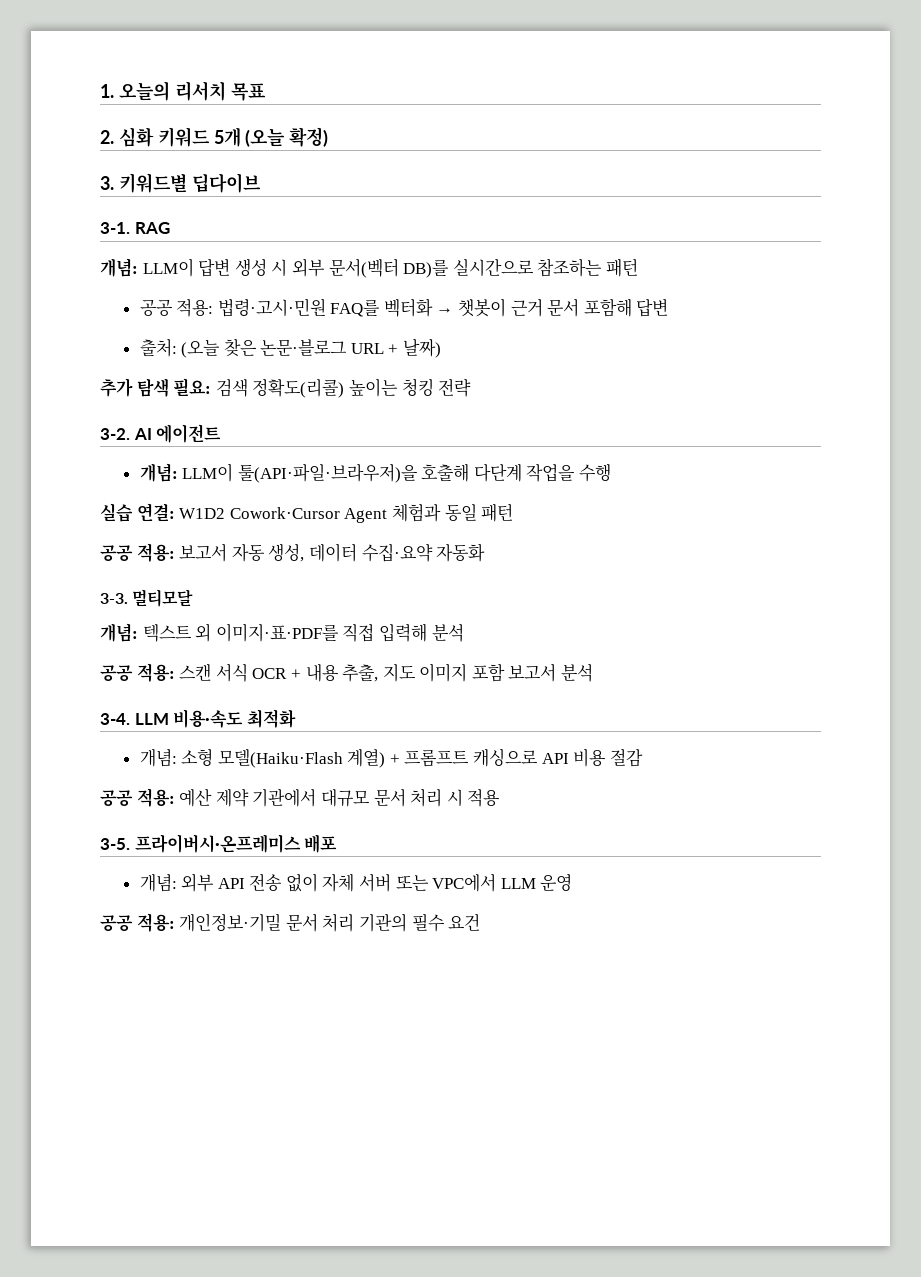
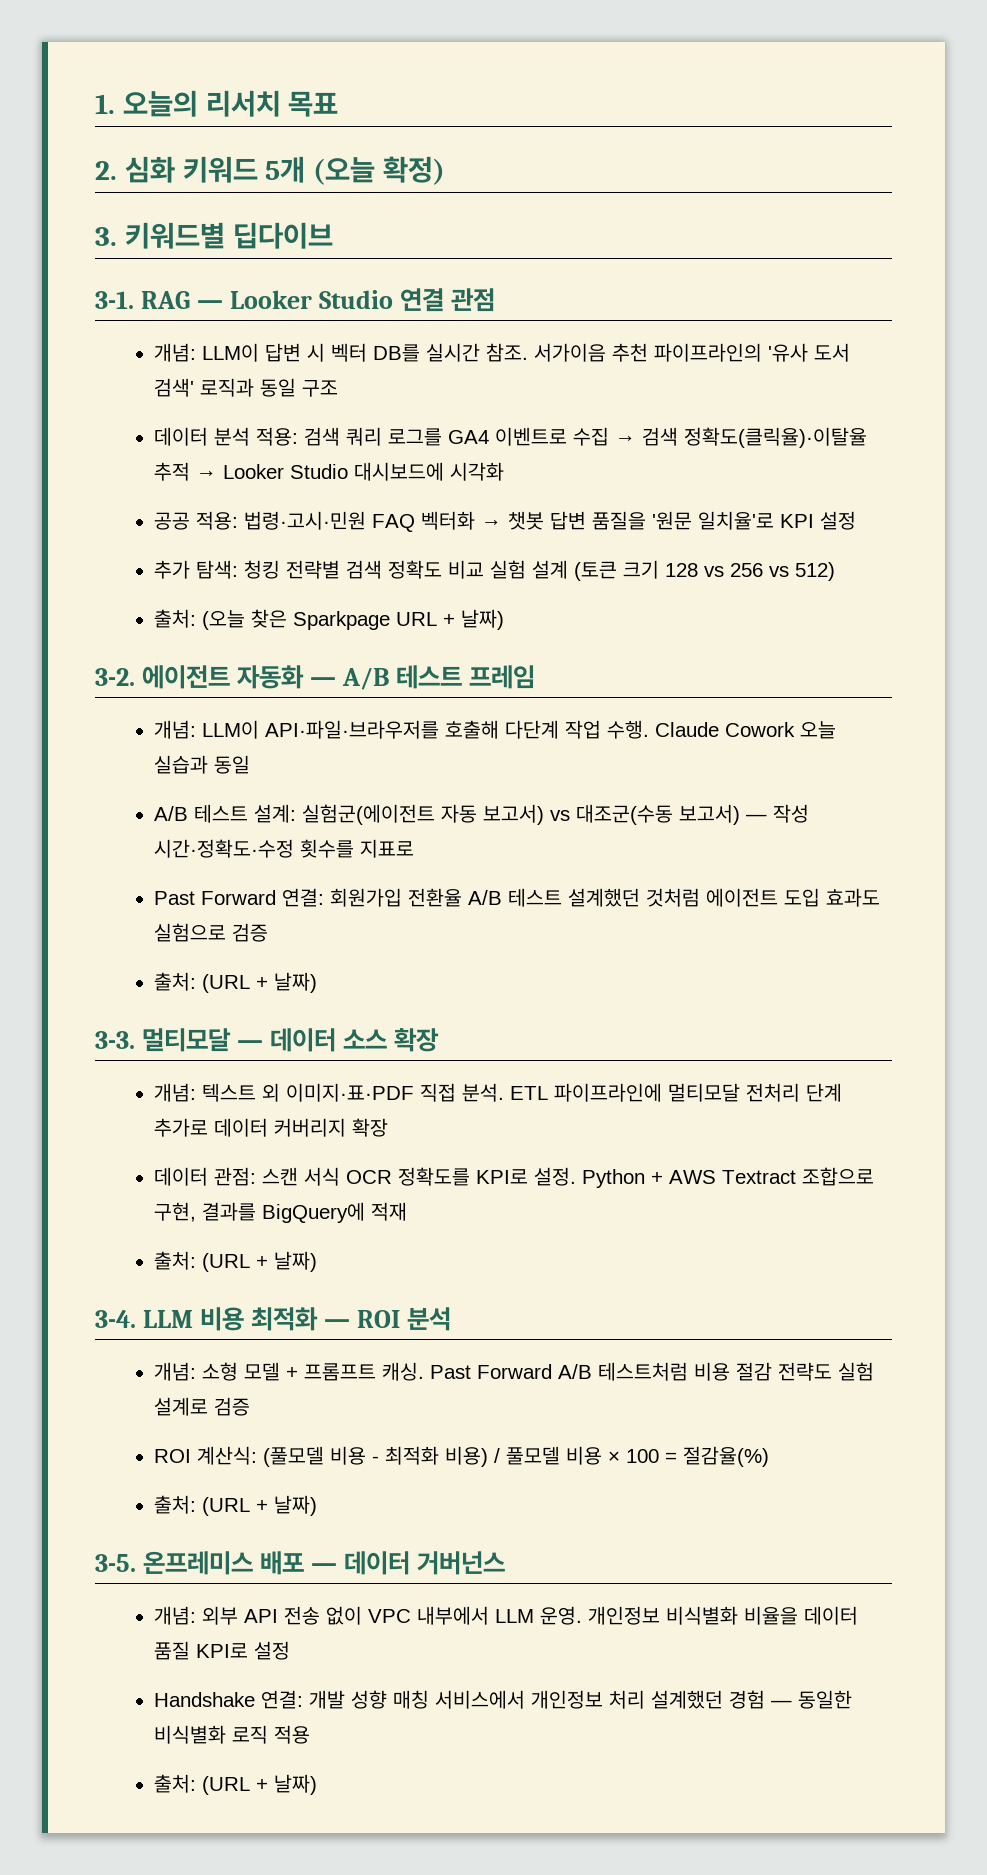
[100,258,638,278] // 개념: LLM이 답변 생성 시 외부 문서(벡터 DB)를 실시간으로 참조하는 패턴 -> [197,288,496,312] [154,343,851,362] [154,378,339,397] [154,427,868,448] [154,462,505,481] — Looker Studio 연결 관점 // 개념: LLM이 답변 시 벡터 DB를 실시간 참조. 서가이음 추천 파이프라인의 '유사 도서 검색' 로직과 동일 구조 // 데이터 분석 적용: 검색 쿼리 로그를 GA4 이벤트로 수집 → 검색 정확도(클릭율)·이탈율 추적 → Looker Studio 대시보드에 시각화
[330,300,381,317] FAQ를 -> [372,514,416,532] FAQ
[458,298,669,317] 챗봇이 근거 문서 포함해 답변 -> [508,511,857,530] [154,560,836,581] 챗봇 답변 품질을 '원문 일치율'로 KPI 설정 // 추가 탐색: 청킹 전략별 검색 정확도 비교 실험 설계 (토큰 크기 128 vs 256 vs 512)
[260,339,348,356] 논문·블로그 -> [293,611,391,630] Sparkpage
[100,378,472,398] // 추가 탐색 필요: 검색 정확도(리콜) 높이는 청킹 전략 -> (505, 619) none
[133,424,222,443] [139,463,418,483] AI 에이전트 // 개념: LLM이 툴(API·파일·브라우저)을 -> [142,665,536,690] [154,720,440,739] 에이전트 자동화 — A/B 테스트 프레임 // 개념: LLM이 API·파일·브라우저를
[526,464,612,482] [100,503,514,523] [100,543,486,562] [100,589,194,607] [100,623,464,642] [100,663,594,682] 작업을 수행 // 실습 연결: W1D2 Cowork·Cursor Agent 체험과 동일 패턴 // 공공 적용: 보고서 자동 생성, 데이터 수집·요약 자동화 // 3-3. 멀티모달 // 개념: 텍스트 외 이미지·표·PDF를 직접 입력해 분석 // 공공 적용: 스캔 서식 OCR + 내용 추출, 지도 이미지 포함 보고서 분석 -> [565,720,837,739] [154,755,251,774] [154,804,810,825] [154,839,415,858] [154,888,881,907] [154,923,269,942] [154,972,318,993] [95,1028,440,1052] [154,1083,843,1102] [154,1118,389,1137] [154,1167,875,1188] [154,1202,408,1223] [154,1251,318,1272] 작업 수행. Claude Cowork 오늘 실습과 동일 // A/B 테스트 설계: 실험군(에이전트 자동 보고서) vs 대조군(수동 보고서) — 작성 시간·정확도·수정 횟수를 지표로 // Past Forward 연결: 회원가입 전환율 A/B 테스트 설계했던 것처럼 에이전트 도입 효과도 실험으로 검증 // 출처: (URL + 날짜) // 3-3. 멀티모달 — 데이터 소스 확장 // 개념: 텍스트 외 이미지·표·PDF 직접 분석. ETL 파이프라인에 멀티모달 전처리 단계 추가로 데이터 커버리지 확장 // 데이터 관점: 스캔 서식 OCR 정확도를 KPI로 설정. Python + AWS Textract 조합으로 구현, 결과를 BigQuery에 적재 // 출처: (URL + 날짜)
[173,709,296,728] 비용·속도 최적화 -> [200,1307,452,1331] 비용 최적화 — ROI 분석
[217,748,643,768] [100,788,501,807] 모델(Haiku·Flash 계열) + 프롬프트 캐싱으로 API 비용 절감 // 공공 적용: 예산 제약 기관에서 대규모 문서 처리 시 적용 -> [244,1362,875,1381] [154,1397,251,1416] [154,1446,770,1467] [154,1495,318,1516] 모델 + 프롬프트 캐싱. Past Forward A/B 테스트처럼 비용 절감 전략도 실험 설계로 검증 // ROI 계산식: (풀모델 비용 - 최적화 비용) / 풀모델 비용 × 100 = 절감율(%) // 출처: (URL + 날짜)
[134,834,301,853] 프라이버시·온프레미스 -> [143,1551,254,1575] 온프레미스
(338, 843) none -> [311,1551,506,1575] — 데이터 거버넌스
[322,873,573,892] [100,913,481,932] 자체 서버 또는 VPC에서 LLM 운영 // 공공 적용: 개인정보·기밀 문서 처리 기관의 필수 요건 -> [368,1606,859,1625] [154,1641,291,1660] [154,1690,853,1709] [154,1725,311,1744] [154,1774,318,1795] VPC 내부에서 LLM 운영. 개인정보 비식별화 비율을 데이터 품질 KPI로 설정 // Handshake 연결: 개발 성향 매칭 서비스에서 개인정보 처리 설계했던 경험 — 동일한 비식별화 로직 적용 // 출처: (URL + 날짜)

